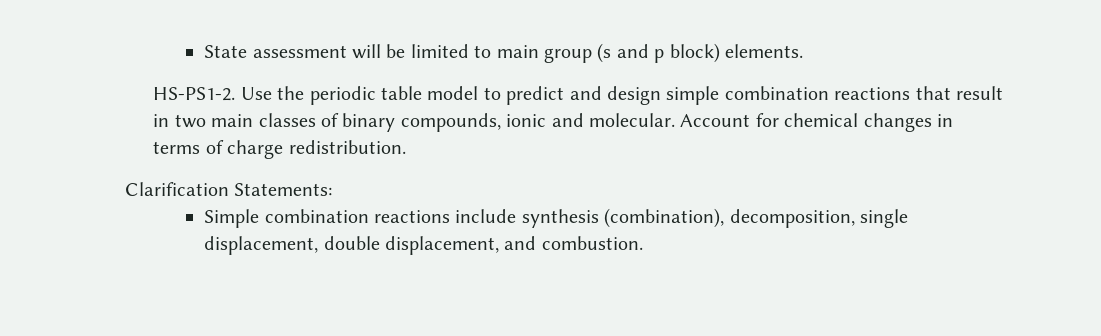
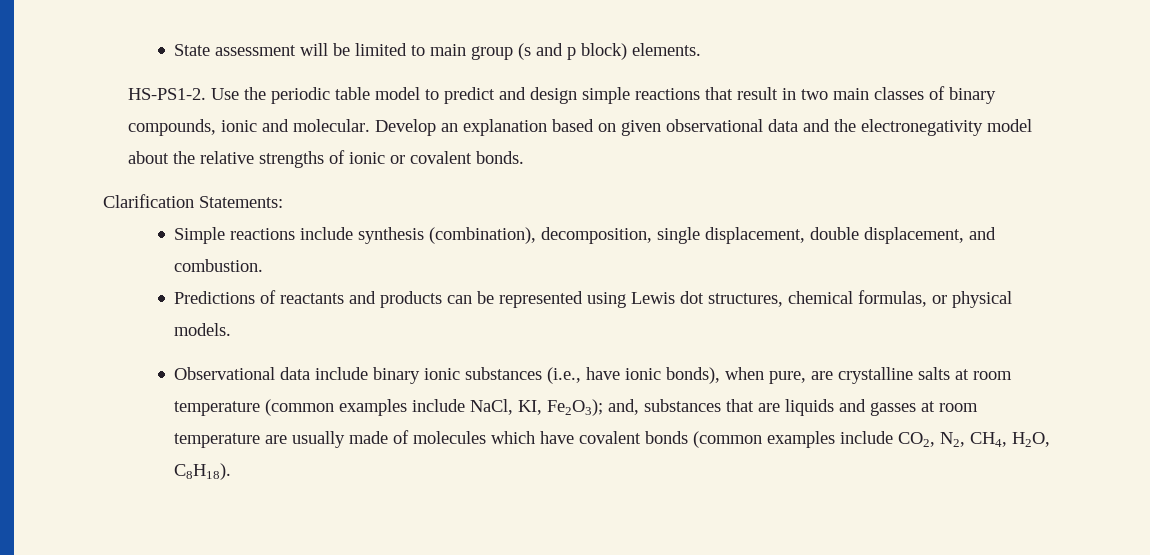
[724,86,829,100] combination -> (631, 95) none
[680,113,954,132] [153,140,406,159] Account for chemical changes in terms of charge redistribution. -> [375,119,1033,136] [128,150,525,168] Develop an explanation based on given observational data and the electronegativity model about the relative strengths of ionic or covalent bonds.
[264,209,369,223] combination -> (226, 235) none
(643, 243) none -> [174,290,1013,308] [174,323,232,336] [174,367,1013,384] [174,399,979,416] [174,430,1051,448] [174,463,232,480] // Predictions of reactants and products can be represented using Lewis dot structures, chemical formulas, or physical models. // Observational data include binary ionic substances (i.e., have ionic bonds), when pure, are crystalline salts at room temperature (common examples include NaCl, KI, Fe2O3); and, substances that are liquids and gasses at room temperature are usually made of molecules which have covalent bonds (common examples include CO2, N2, CH4, H2O, C8H18).

